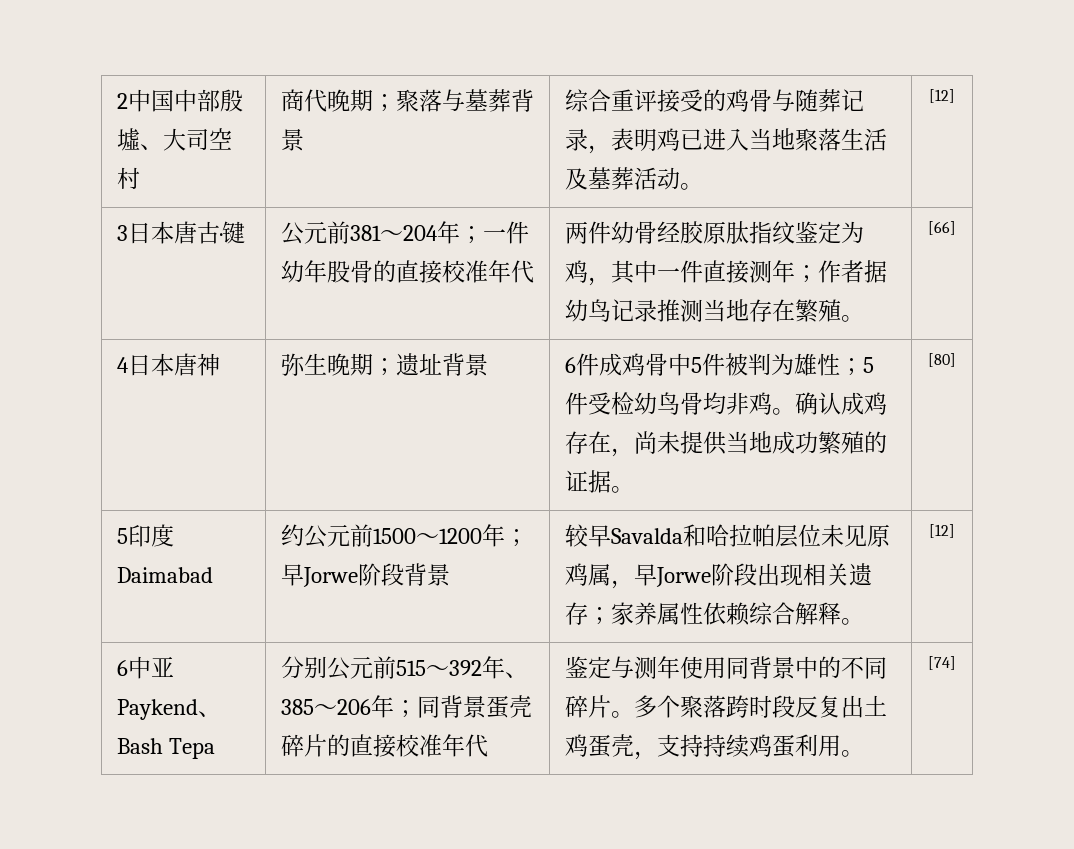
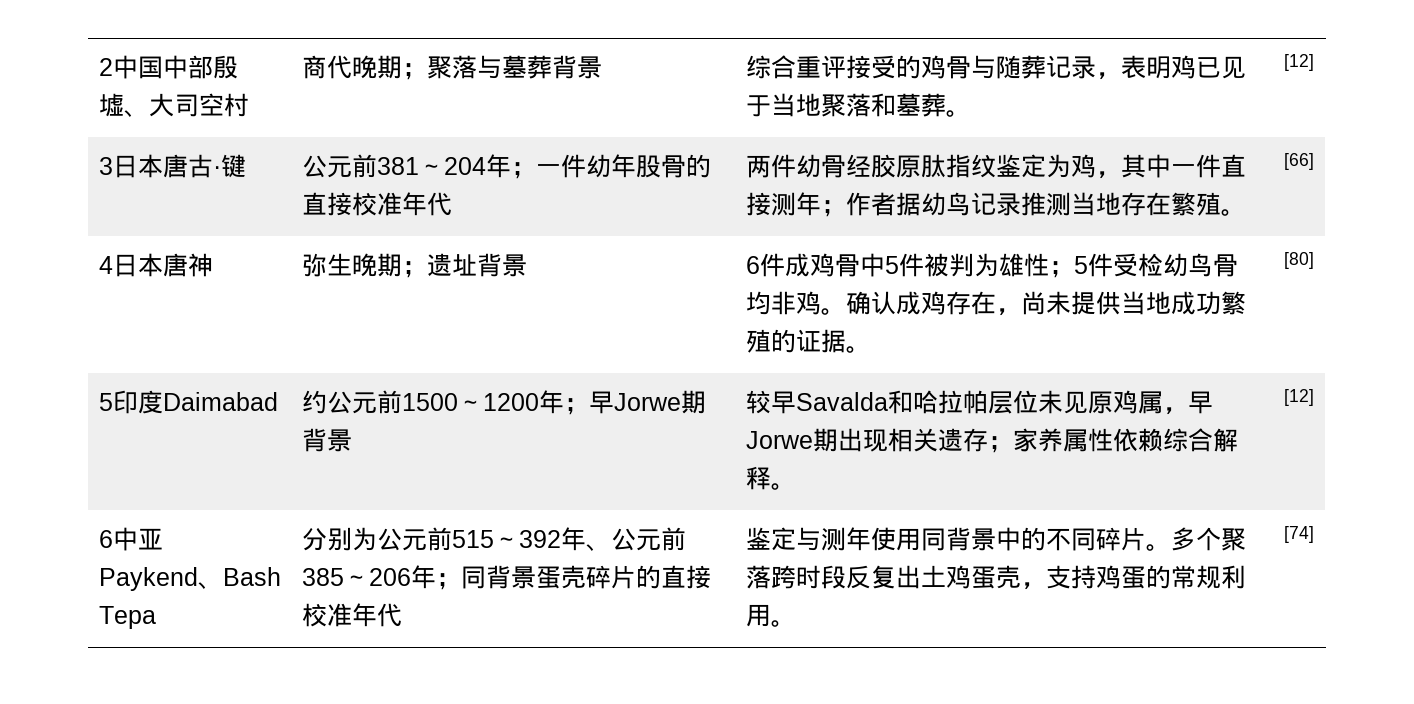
[702,128,749,151] 进入 -> [1220,56,1246,79] [745,95,771,117] 见于
[840,128,887,151] [564,167,680,190] 生活及墓葬活动 -> [870,93,946,117] 和墓葬
[357,563,404,586] 阶段 -> [680,390,706,414] 期
[710,563,757,586] 阶段 -> [812,428,838,452] 期
(327, 667) none -> [351,527,377,551] 为
(528, 675) none -> [610,527,686,551] 公元前
[702,734,795,758] 持续鸡蛋 -> [1095,565,1221,589] 鸡蛋的常规

